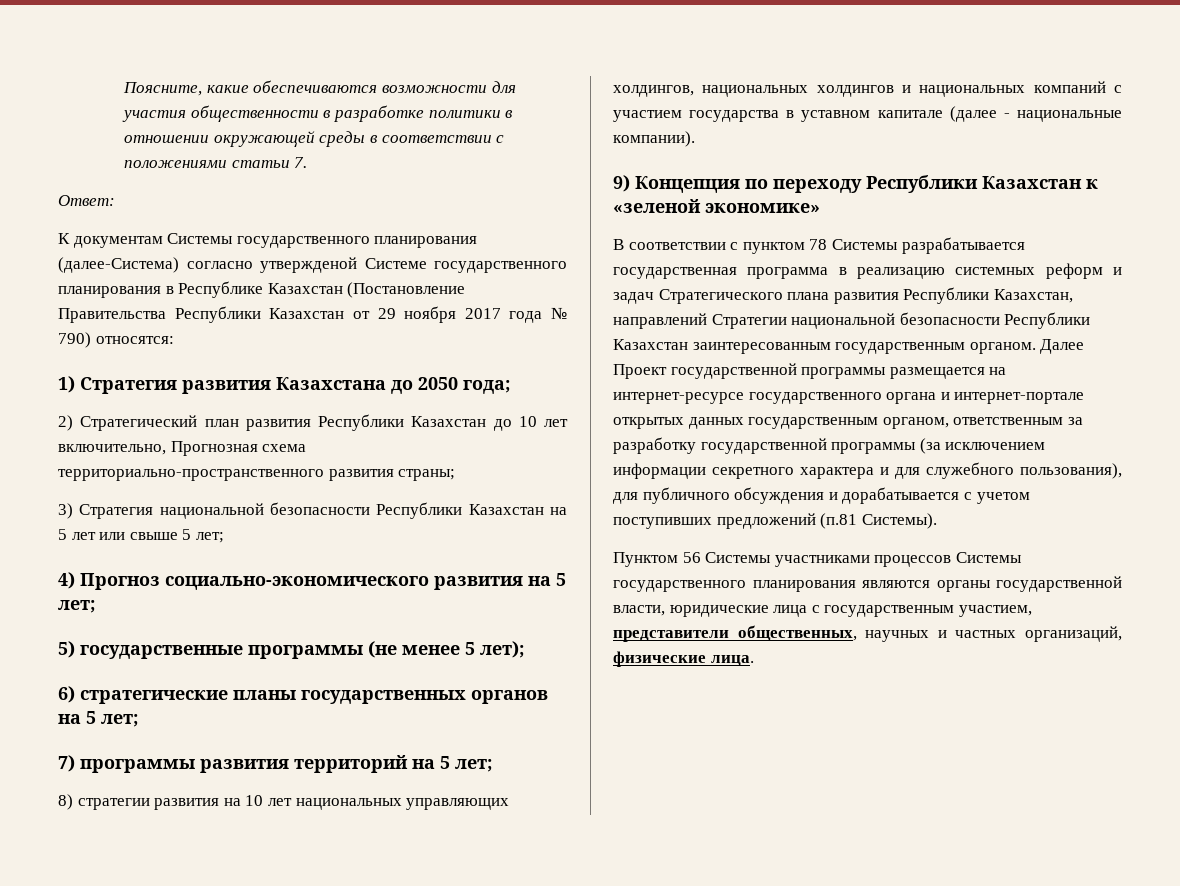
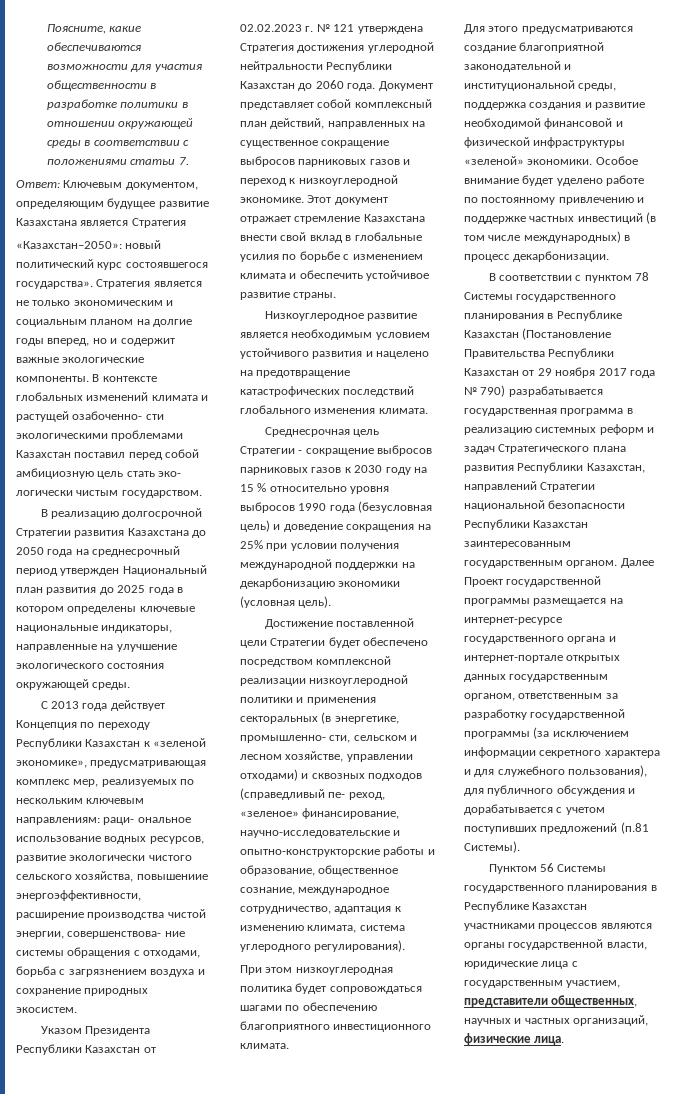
[58,233,478,248] [58,257,427,273] // К документам Системы государственного планирования (далее-Система) согласно утвержденой Системе -> [63,180,198,190] [16,198,209,209] [16,218,186,228] [16,240,162,249] [16,259,208,270] [16,279,202,289] [16,300,174,306] [16,319,193,327] [16,338,175,346] [16,357,145,363] [16,374,157,382] [16,392,209,401] [16,411,164,422] [16,430,184,441] [16,449,200,460] [16,468,182,479] [16,490,202,498] [40,508,203,519] [16,528,207,538] [16,546,181,557] [16,565,207,576] [16,585,183,595] [16,606,195,614] [16,625,173,633] [16,644,177,652] [16,663,165,669] [16,679,131,690] [40,700,165,711] [16,720,150,730] [16,738,207,749] [16,760,207,768] [16,779,195,787] [16,798,145,804] [16,817,191,825] [16,836,204,844] [16,855,192,863] [16,871,208,882] [16,890,141,901] [16,909,206,920] [16,931,185,939] [16,947,201,958] [16,966,205,977] [16,988,149,996] [16,1007,77,1013] [40,1026,150,1036] [16,1044,156,1055] [240,24,423,34] [240,42,434,53] [240,61,393,72] [240,80,433,91] [240,99,432,110] [240,118,426,129] [240,140,390,148] [240,156,411,167] [240,175,398,186] [240,195,388,205] [240,214,425,224] [240,232,422,243] [240,251,423,262] [240,270,430,281] [240,292,337,300] [264,311,417,321] [240,329,430,340] [240,348,430,359] [240,370,351,378] [240,386,415,397] [240,405,428,414] [264,427,379,437] [240,445,433,456] [240,465,427,475] [240,483,390,494] [240,501,433,513] [240,520,431,532] [240,540,400,551] [240,559,415,570] [240,578,401,589] [240,596,332,608] [264,618,414,629] [240,637,429,648] [240,656,392,667] [240,675,409,686] [240,697,376,705] [240,712,399,724] [240,735,418,743] [240,751,413,762] [240,769,423,781] [240,788,385,800] [240,808,400,819] [240,830,401,838] [240,846,435,857] [240,865,399,876] [240,887,390,895] [240,906,401,914] [240,925,405,933] [240,940,406,952] [240,965,393,975] [240,983,422,994] [240,1002,377,1011] [240,1021,432,1032] [240,1043,289,1049] [464,24,633,34] [464,42,605,53] [464,61,572,72] [464,80,617,91] [464,102,646,110] [464,118,623,129] [464,137,626,148] [464,156,638,165] [464,175,645,186] [464,197,645,205] [464,212,657,224] [464,231,631,243] [464,251,610,262] [488,272,650,283] [464,292,513,300] Ключевым документом, определяющим будущее развитие Казахстана является Стратегия // «Казахстан–2050»: новый политический курс состоявшегося государства». Стратегия является не только экономическим и социальным планом на долгие годы вперед, но и содержит важные экологические компоненты. В контексте глобальных изменений климата и растущей озабоченно- сти экологическими проблемами Казахстан поставил перед собой амбициозную цель стать эко- логически чистым государством. // В реализацию долгосрочной Стратегии развития Казахстана до 2050 года на среднесрочный период утвержден Национальный план развития до 2025 года в котором определены ключевые национальные индикаторы, направленные на улучшение экологического состояния окружающей среды. // С 2013 года действует Концепция по переходу Республики Казахстан к «зеленой экономике», предусматривающая комплекс мер, реализуемых по нескольким ключевым направлениям: раци- ональное использование водных ресурсов, развитие экологически чистого сельского хозяйства, повышениие энергоэффективности, расширение производства чистой энергии, совершенствова- ние системы обращения с отходами, борьба с загрязнением воздуха и сохранение природных экосистем. // Указом Президента Республики Казахстан от 02.02.2023 г. № 121 утверждена Стратегия достижения углеродной нейтральности Республики Казахстан до 2060 года. Документ представляет собой комплексный план действий, направленных на существенное сокращение выбросов парниковых газов и переход к низкоуглеродной экономике. Этот документ отражает стремление Казахстана внести свой вклад в глобальные усилия по борьбе с изменением климата и обеспечить устойчивое развитие страны. // Низкоуглеродное развитие является необходимым условием устойчивого развития и нацелено на предотвращение катастрофических последствий глобального изменения климата. // Среднесрочная цель Стратегии - сокращение выбросов парниковых газов к 2030 году на 15 % относительно уровня выбросов 1990 года (безусловная цель) и доведение сокращения на 25% при условии получения международной поддержки на декарбонизацию экономики (условная цель). // Достижение поставленной цели Стратегии будет обеспечено посредством комплексной реализации низкоуглеродной политики и применения секторальных (в энергетике, промышленно- сти, сельском и лесном хозяйстве, управлении отходами) и сквозных подходов (справедливый пе- реход, «зеленое» финансирование, научно-исследовательские и опытно-конструкторские работы и образование, общественное сознание, международное сотрудничество, адаптация к изменению климата, система углеродного регулирования). // При этом низкоуглеродная политика будет сопровождаться шагами по обеспечению благоприятного инвестиционного климата. // Для этого предусматриваются создание благоприятной законодательной и институциональной среды, поддержка создания и развитие необходимой финансовой и физической инфраструктуры «зеленой» экономики. Особое внимание будет уделено работе по постоянному привлечению и поддержке частных инвестиций (в том числе международных) в процесс декарбонизации. // В соответствии с пунктом 78 Системы
[95,336,174,344] [58,376,510,394] [58,414,568,431] [58,441,307,456] [58,469,456,481] [58,502,567,519] [58,529,224,543] [58,572,566,590] [58,600,95,613] [58,641,524,659] [58,686,548,704] [58,711,138,727] [58,755,492,773] [58,794,510,810] [613,81,1122,97] [613,106,1122,122] [613,131,695,147] [613,175,1098,193] [613,199,820,213] [613,239,898,254] относятся: // 1) Стратегия развития Казахстана до 2050 года; // 2) Стратегический план развития Республики Казахстан до 10 лет включительно, Прогнозная схема территориально-пространственного развития страны; // 3) Стратегия национальной безопасности Республики Казахстан на 5 лет или свыше 5 лет; // 4) Прогноз социально-экономического развития на 5 лет; // 5) государственные программы (не менее 5 лет); // 6) стратегические планы государственных органов на 5 лет; // 7) программы развития территорий на 5 лет; // 8) стратегии развития на 10 лет национальных управляющих холдингов, национальных холдингов и национальных компаний с участием государства в уставном капитале (далее - национальные компании). // 9) Концепция по переходу Республики Казахстан к «зеленой экономике» // В соответствии с пунктом 78 Системы -> (506, 391) none
[774,552,1022,567] [613,580,856,592] участниками процессов Системы государственного планирования -> [464,885,657,893] [464,901,588,912] [464,923,598,931] государственного планирования в Республике Казахстан участниками процессов

